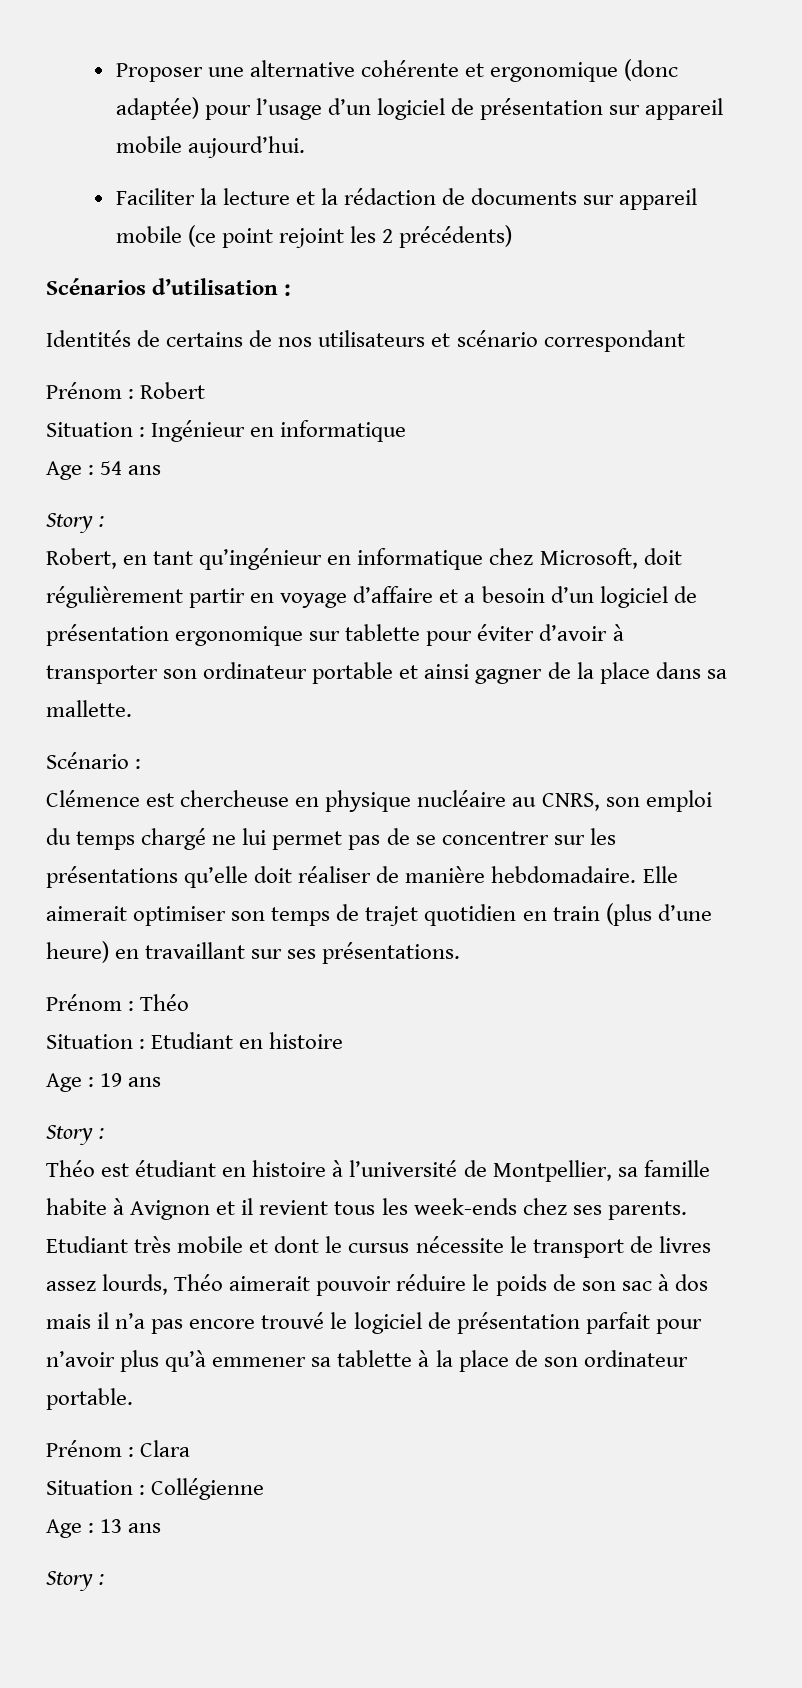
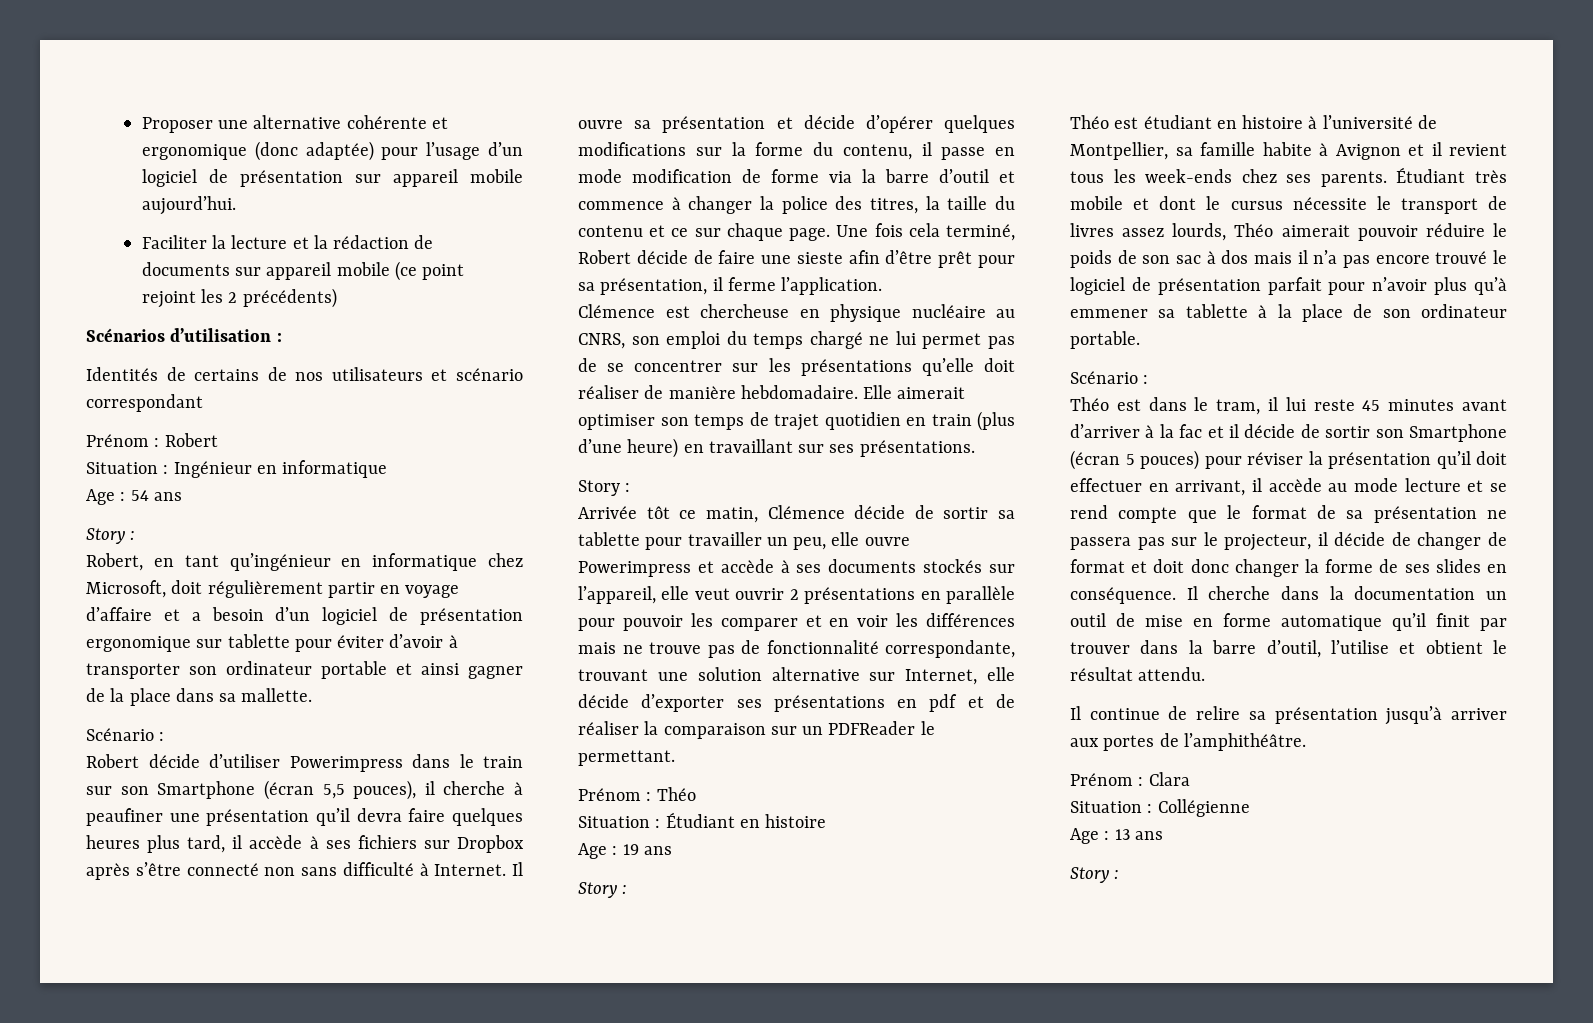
(142, 764) none -> [86,754,523,772] [86,780,523,800] [86,808,523,826] [86,835,524,853] [86,862,523,880] [578,115,1015,133] [578,142,1015,160] [578,169,1015,183] [578,196,1015,214] [578,223,1015,241] [578,250,1015,268] [578,277,883,295] // Robert décide d’utiliser Powerimpress dans le train sur son Smartphone (écran 5,5 pouces), il cherche à peaufiner une présentation qu’il devra faire quelques heures plus tard, il accède à ses fichiers sur Dropbox après s’être connecté non sans difficulté à Internet. Il ouvre sa présentation et décide d’opérer quelques modifications sur la forme du contenu, il passe en mode modification de forme via la barre d’outil et commence à changer la police des titres, la taille du contenu et ce sur chaque page. Une fois cela terminé, Robert décide de faire une sieste afin d’être prêt pour sa présentation, il ferme l’application.
(461, 953) none -> [578,480,631,496] [578,505,1015,523] [578,532,910,550] [578,559,1015,577] [578,586,1015,604] [578,613,1015,631] [578,640,1015,658] [578,667,1015,685] [578,694,1015,712] [578,721,935,739] [578,750,675,766] // Story : // Arrivée tôt ce matin, Clémence décide de sortir sa tablette pour travailler un peu, elle ouvre Powerimpress et accède à ses documents stockés sur l’appareil, elle veut ouvrir 2 présentations en parallèle pour pouvoir les comparer et en voir les différences mais ne trouve pas de fonctionnalité correspondante, trouvant une solution alternative sur Internet, elle décide d’exporter ses présentations en pdf et de réaliser la comparaison sur un PDFReader le permettant.
[151,1032,234,1049] Etudiant -> [665,812,735,828] Étudiant
[46,1236,128,1253] Etudiant -> [1396,167,1466,183] Étudiant
(133, 1399) none -> [1070,371,1149,384] [1070,397,1507,415] [1070,424,1507,442] [1070,450,1507,470] [1070,478,1507,496] [1070,505,1507,523] [1070,532,1507,551] [1070,559,1507,577] [1070,586,1507,604] [1070,613,1507,631] [1070,640,1507,658] [1070,667,1206,681] [1070,706,1507,725] [1070,733,1306,751] // Scénario : // Théo est dans le tram, il lui reste 45 minutes avant d’arriver à la fac et il décide de sortir son Smartphone (écran 5 pouces) pour réviser la présentation qu’il doit effectuer en arrivant, il accède au mode lecture et se rend compte que le format de sa présentation ne passera pas sur le projecteur, il décide de changer de format et doit donc changer la forme de ses slides en conséquence. Il cherche dans la documentation un outil de mise en forme automatique qu’il finit par trouver dans la barre d’outil, l’utilise et obtient le résultat attendu. // Il continue de relire sa présentation jusqu’à arriver aux portes de l’amphithéâtre.

